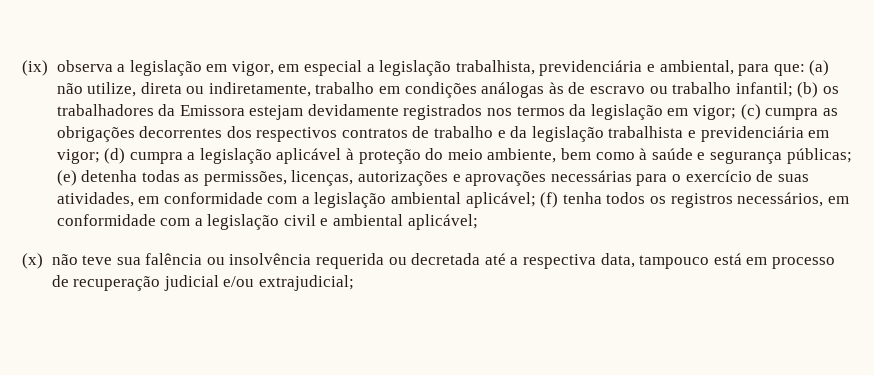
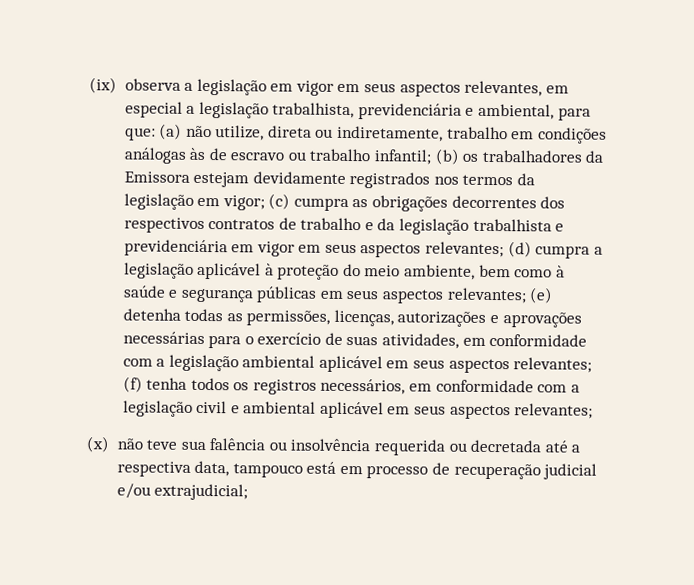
[231,61,274,76] vigor, -> [295,80,543,97] vigor em seus aspectos relevantes,
[56,149,100,164] vigor; -> [256,241,505,258] vigor em seus aspectos relevantes;
[786,148,852,164] públicas; -> [256,286,527,304] públicas em seus aspectos relevantes;
[465,192,536,208] aplicável; -> [318,355,593,374] aplicável em seus aspectos relevantes;
[407,214,478,230] aplicável; -> [319,401,594,420] aplicável em seus aspectos relevantes;

